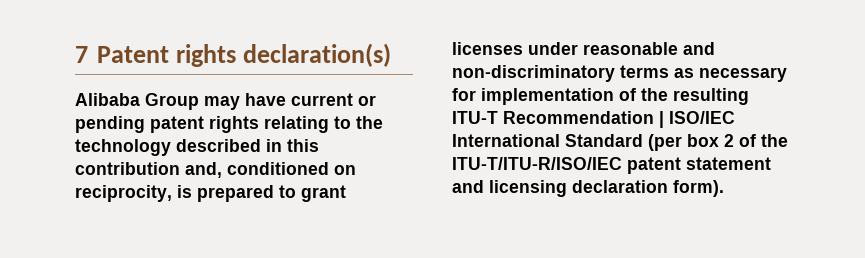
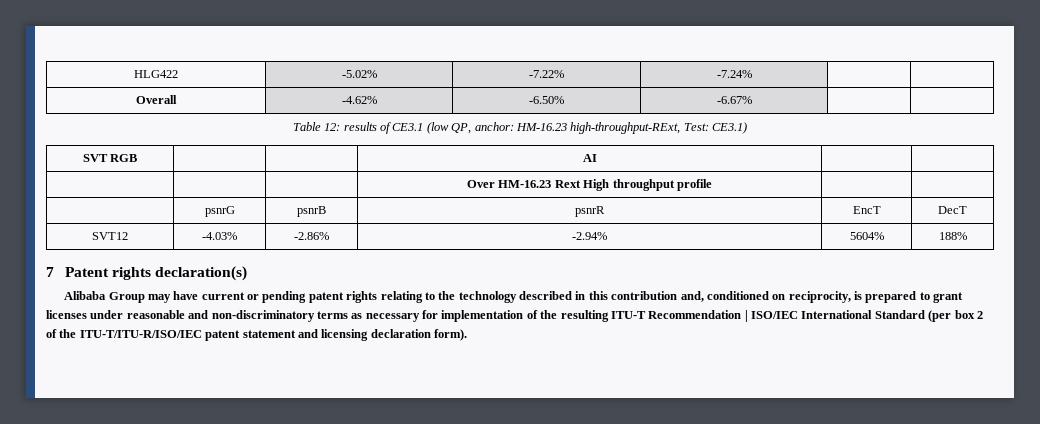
(75, 54) none -> [134,70,178,78] [341,70,377,78] [529,70,564,78] [716,70,752,78] [136,95,177,104] [341,96,377,104] [529,96,564,104] [716,96,752,104] [292,122,748,134] [82,154,138,162] [582,154,597,162] [467,179,712,191] [204,206,235,217] [297,206,326,217] [575,206,606,217] [852,206,881,214] [938,206,967,214] [92,232,128,240] [202,232,237,240] [294,232,329,240] [572,232,608,240] [849,232,884,240] [938,232,967,240] HLG422 | -5.02% | -7.22% | -7.24% | | // Overall | -4.62% | -6.50% | -6.67% | | // Table 12: results of CE3.1 (low QP, anchor: HM-16.23 high-throughput-RExt, Test: CE3.1) // SVT RGB | | | AI | | // | | | Over HM-16.23 Rext High throughput profile | | // | psnrG | psnrB | psnrR | EncT | DecT // SVT12 | -4.03% | -2.86% | -2.94% | 5604% | 188% //

